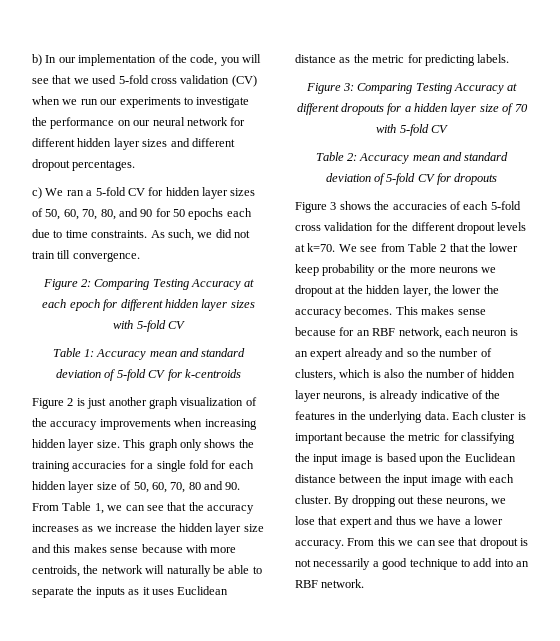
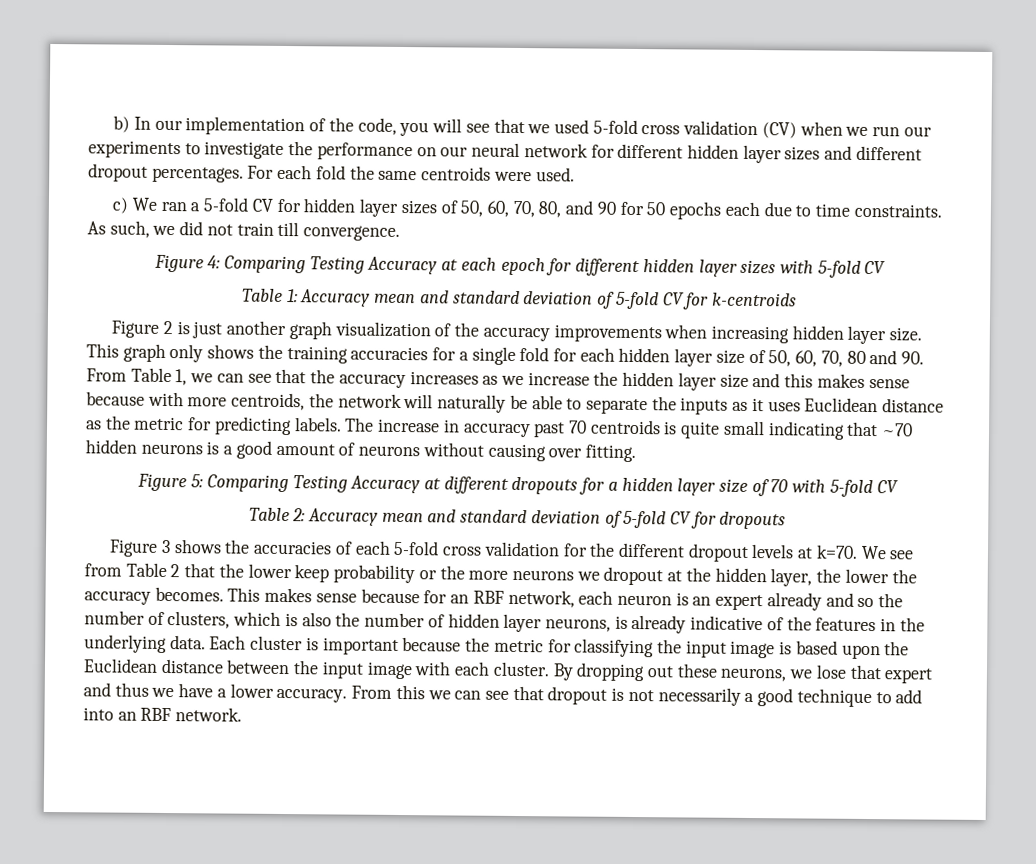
(136, 165) none -> [247,164,575,182] For each fold the same centroids were used.
[80,279,91,287] 2: -> [207,255,221,269] 4:
[305,83,354,94] // Figure 3: -> [344,417,914,440] [85,439,636,463] [137,473,204,492] The increase in accuracy past 70 centroids is quite small indicating that ~70 hidden neurons is a good amount of neurons without causing over fitting. // Figure 5:

